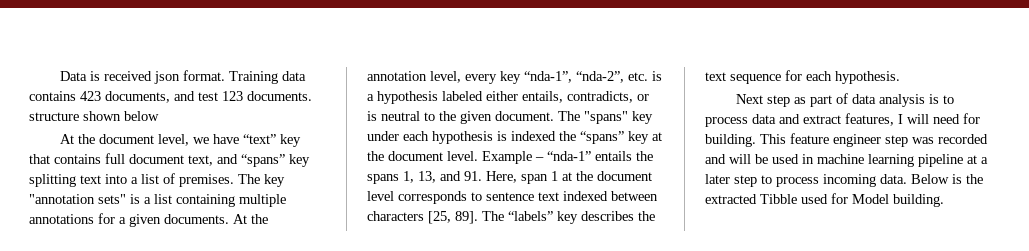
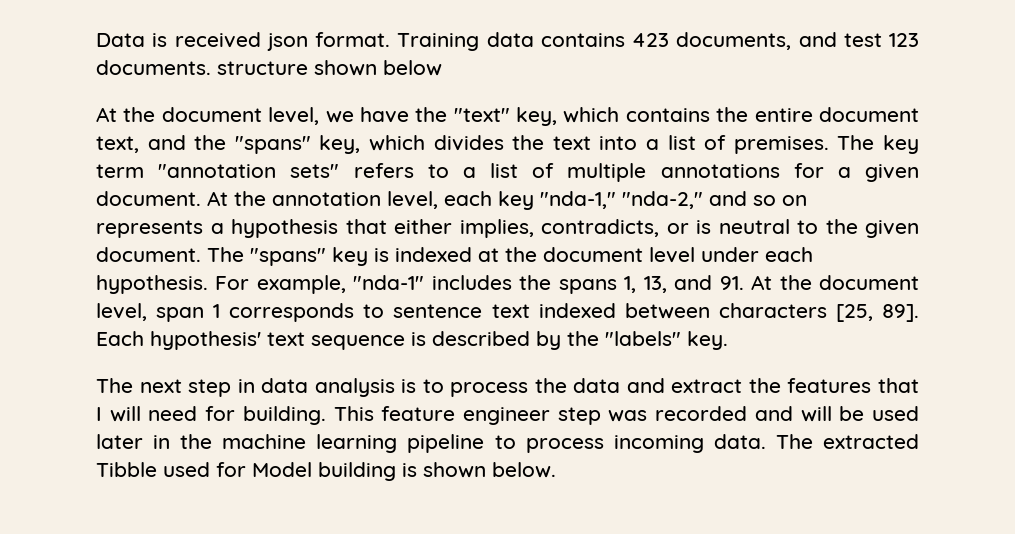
[242,134,301,147] [29,153,310,167] [29,174,76,187] “text” key that contains full document text, and “spans” key splitting -> [415,107,919,126] [96,135,545,154] the "text" key, which contains the entire document text, and the "spans" key, which divides the
(285, 180) none -> [96,164,144,178] term
[130,194,235,207] is a list containing -> [353,163,555,178] refers to a list of
[164,214,229,224] documents. -> [96,191,201,206] document.
[465,71,662,84] [367,91,563,104] every key “nda-1”, “nda-2”, etc. is a hypothesis labeled either entails, -> [444,191,807,210] [96,219,534,238] each key "nda-1," "nda-2," and so on represents a hypothesis that either implies,
[367,131,662,144] [367,151,632,164] under each hypothesis is indexed the “spans” key at the document level. Example – “nda-1” entails -> [374,247,813,263] [96,275,512,294] is indexed at the document level under each hypothesis. For example, "nda-1" includes
[486,171,652,184] [367,191,394,201] Here, span 1 at the document level -> [751,275,919,290] [96,303,221,322] At the document level, span 1
[482,211,655,224] [705,70,900,84] [735,93,848,107] The “labels” key describes the text sequence for each hypothesis. // Next step as part of -> [96,331,728,350] [96,378,255,397] Each hypothesis' text sequence is described by the "labels" key. // The next step in
(748, 122) none -> [534,378,567,393] the
[845,113,894,126] features, -> [748,378,919,393] the features that
[802,154,988,167] [705,174,757,187] in machine learning pipeline at a later step -> [96,434,485,453] later in the machine learning pipeline
[911,174,983,184] Below is the -> [775,434,813,449] The
[893,194,944,207] building. -> [318,462,556,481] building is shown below.

